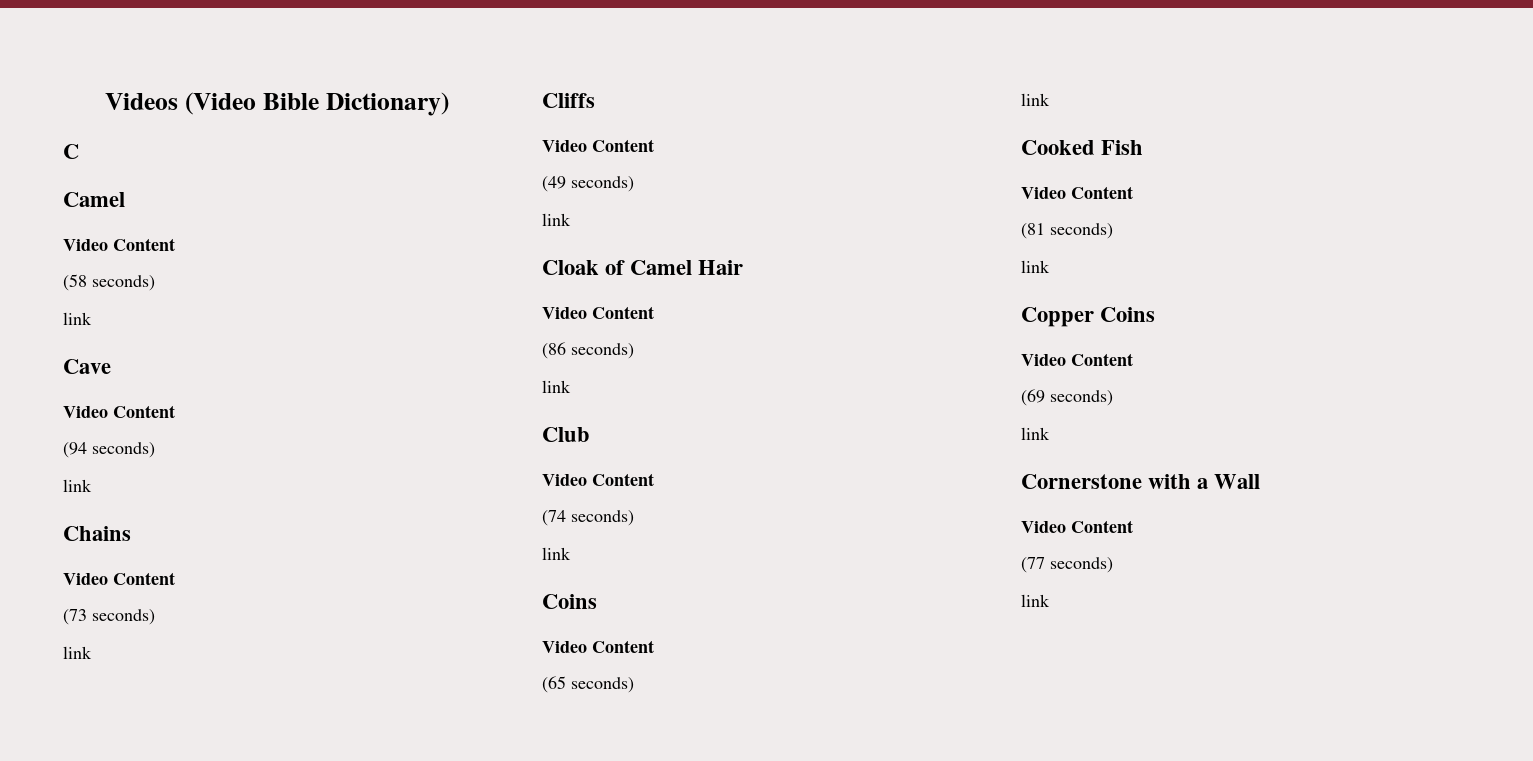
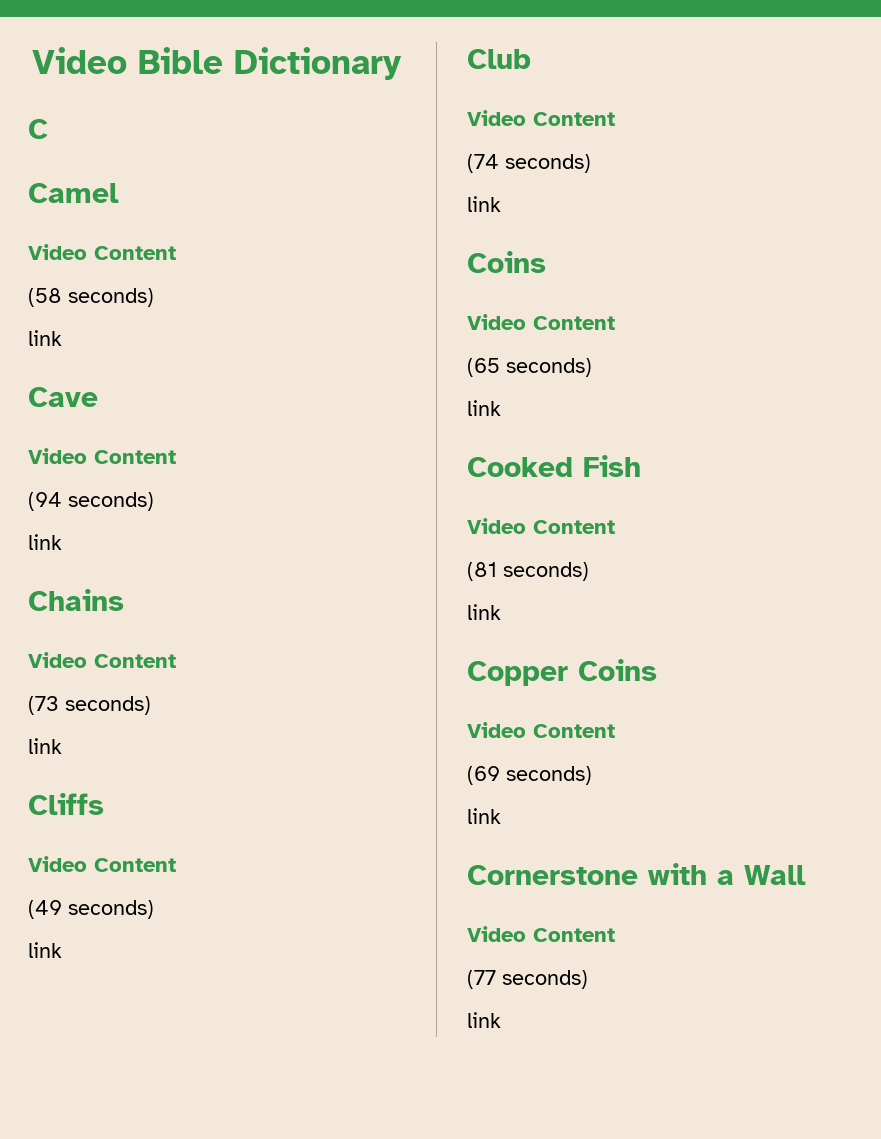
[105,92,449,116] Videos (Video Bible Dictionary) -> [31,47,402,80] Video Bible Dictionary
[542,260,744,275] [542,306,654,319] [542,342,634,359] [542,380,571,393] // Cloak of Camel Hair // Video Content // (86 seconds) // link -> (62, 950) none

